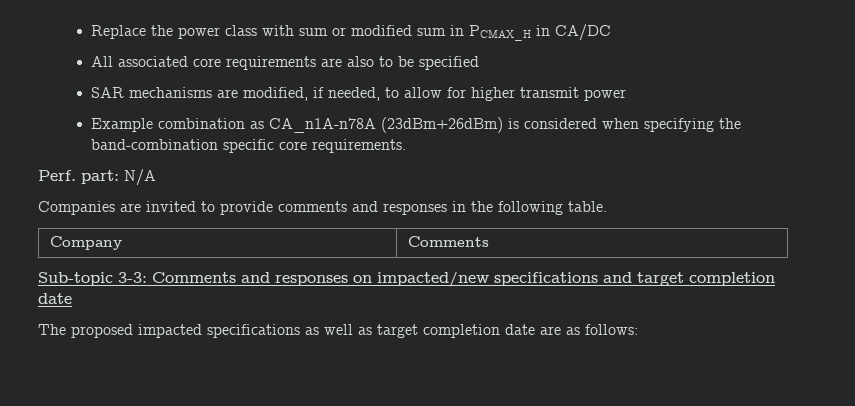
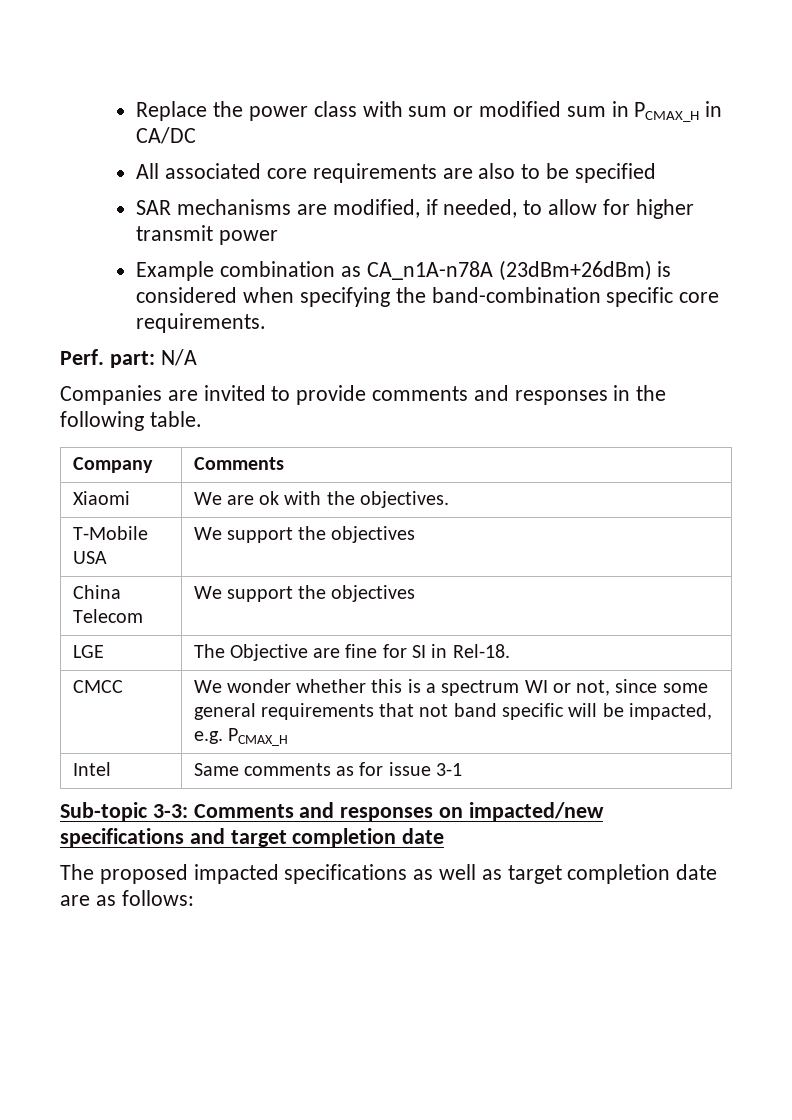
(490, 241) none -> [72,491,130,505] [193,491,450,508] [72,526,148,540] [72,551,107,564] [193,526,416,543] [72,585,121,599] [72,609,143,623] [193,585,416,602] [72,645,104,658] [193,644,510,661] [72,680,123,693] [193,679,708,696] [193,703,712,720] [193,728,288,746] [72,762,111,776] [193,762,463,776] // Xiaomi | We are ok with the objectives. // T-Mobile USA | We support the objectives // China Telecom | We support the objectives // LGE | The Objective are fine for SI in Rel-18. // CMCC | We wonder whether this is a spectrum WI or not, since some general requirements that not band specific will be impacted, e.g. PCMAX_H // Intel | Same comments as for issue 3-1

